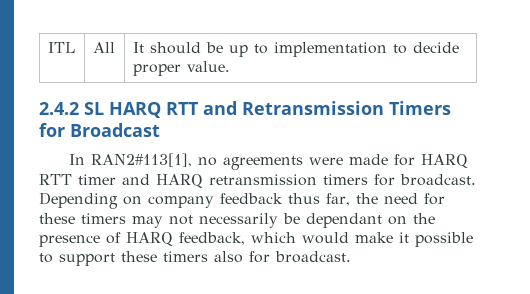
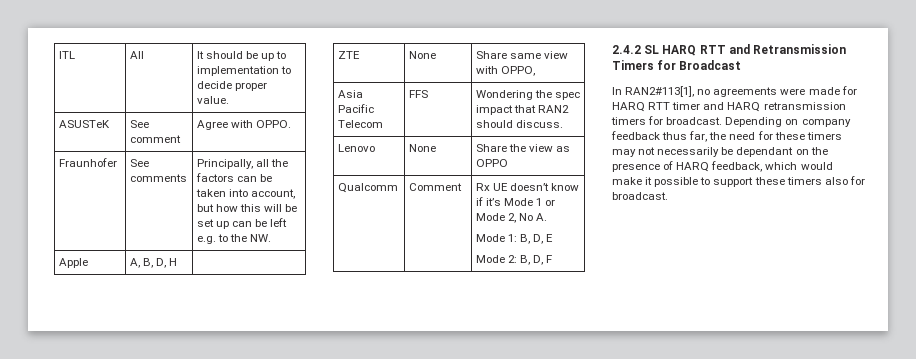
(230, 66) none -> [58,120,110,128] [129,120,149,128] [129,135,181,143] [196,120,292,130] [58,158,117,167] [129,159,149,167] [129,174,187,182] [196,159,289,169] [195,173,273,182] [195,189,296,199] [196,204,298,212] [196,218,288,229] [196,234,272,244] [58,258,88,268] [129,258,178,268] [337,51,360,59] [408,51,436,59] [475,51,569,59] [475,66,535,76] [337,90,363,98] [337,104,374,113] [337,120,383,128] [408,90,428,98] [475,90,581,100] [475,105,570,115] [475,120,563,128] [337,144,375,152] [408,144,436,152] [475,144,571,152] [475,159,508,167] [337,183,398,193] [408,183,462,191] [475,183,580,191] [475,197,556,206] [475,213,548,223] [475,234,554,244] [475,255,553,265] // ASUSTeK | See comment | Agree with OPPO. // Fraunhofer | See comments | Principally, all the factors can be taken into account, but how this will be set up can be left e.g. to the NW. // Apple | A, B, D, H | // ZTE | None | Share same view with OPPO, // Asia Pacific Telecom | FFS | Wondering the spec impact that RAN2 should discuss. // Lenovo | None | Share the view as OPPO // Qualcomm | Comment | Rx UE doesn’t know if it’s Mode 1 or Mode 2, No A. // Mode 1: B, D, E // Mode 2: B, D, F

